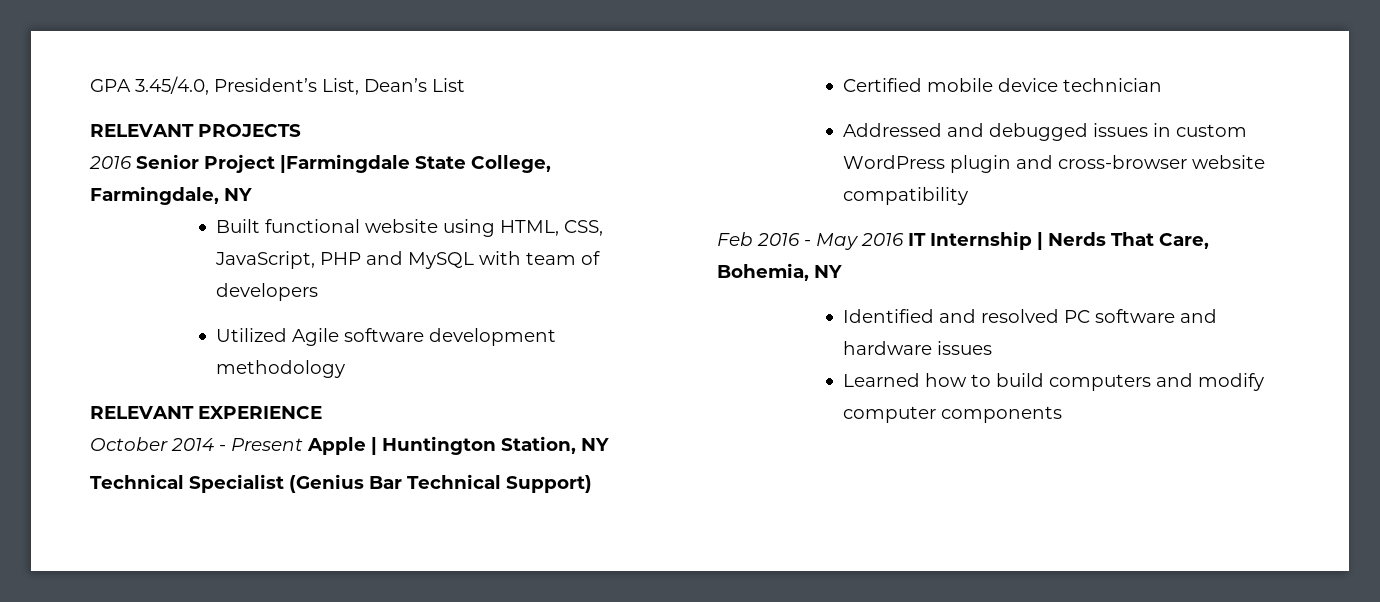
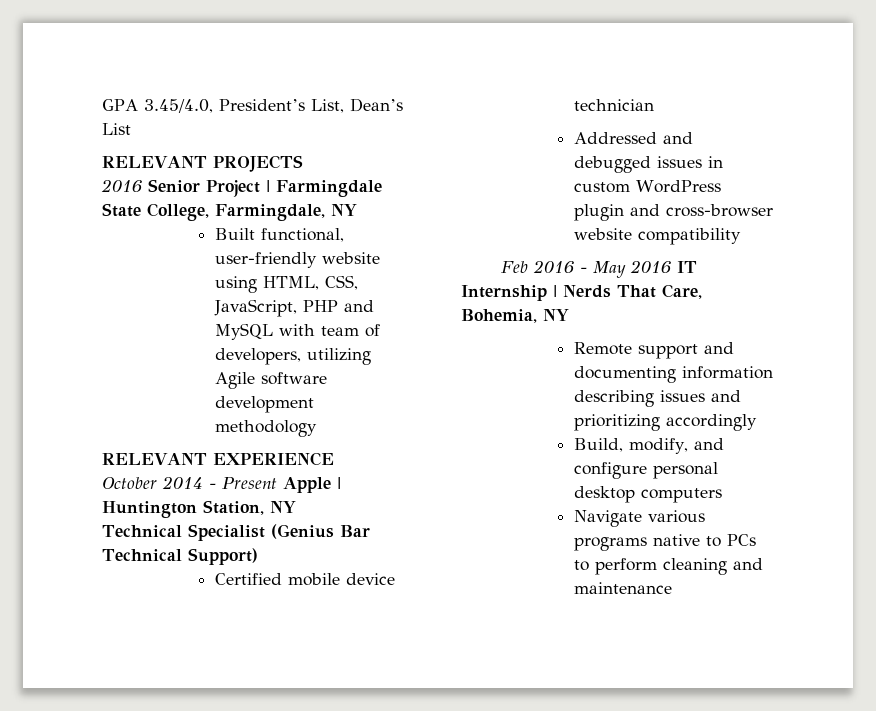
[280,154,410,173] |Farmingdale -> [266,180,382,197] | Farmingdale
[264,219,360,233] functional -> [261,228,345,242] [215,252,318,268] functional, user-friendly
[215,283,318,301] [215,328,287,342] developers // Utilized -> [215,348,372,365] developers, utilizing
[842,309,1217,323] [842,341,992,355] [842,373,1264,391] [842,406,1062,423] Identified and resolved PC software and hardware issues // Learned how to build computers and modify computer components -> [574,342,735,359] [574,366,774,383] [574,390,742,407] [574,414,758,431] [574,438,725,454] [574,462,719,479] [574,486,723,503] [574,510,706,527] [574,534,757,551] [574,558,764,575] [574,582,673,594] Remote support and documenting information describing issues and prioritizing accordingly // Build, modify, and configure personal desktop computers // Navigate various programs native to PCs to perform cleaning and maintenance

